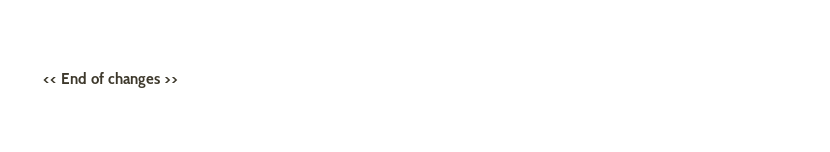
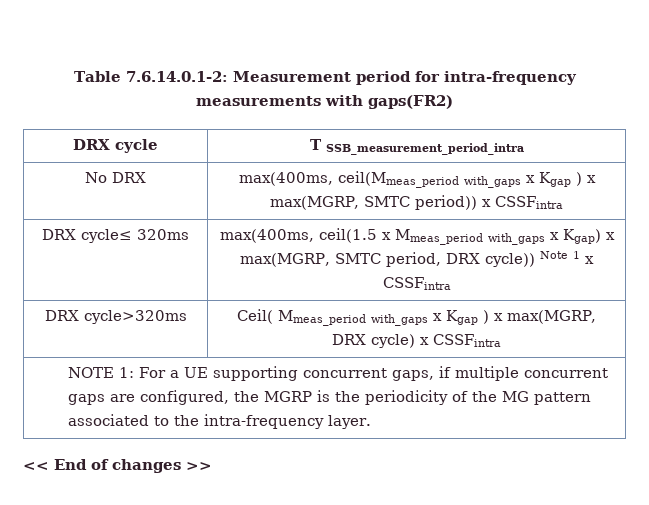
(43, 80) none -> [73,71,577,85] [196,95,453,109] [73,139,158,153] [309,139,524,155] [85,172,146,183] [238,171,596,188] [269,195,564,210] [42,229,189,243] [219,228,615,245] [240,251,594,267] [382,277,451,290] [44,310,187,324] [236,309,597,326] [332,334,501,348] [67,366,608,381] [67,390,591,405] [67,414,371,429] Table 7.6.14.0.1-2: Measurement period for intra-frequency measurements with gaps(FR2) // DRX cycle | T SSB_measurement_period_intra // No DRX | max(400ms, ceil(Mmeas_period with_gaps x Kgap ) x max(MGRP, SMTC period)) x CSSFintra // DRX cycle≤ 320ms | max(400ms, ceil(1.5 x Mmeas_period with_gaps x Kgap) x max(MGRP, SMTC period, DRX cycle)) Note 1 x CSSFintra // DRX cycle>320ms | Ceil( Mmeas_period with_gaps x Kgap ) x max(MGRP, DRX cycle) x CSSFintra // NOTE 1: For a UE supporting concurrent gaps, if multiple concurrent gaps are configured, the MGRP is the periodicity of the MG pattern associated to the intra-frequency layer. //

